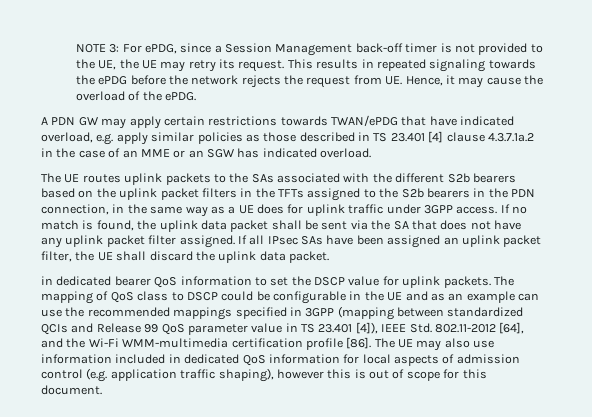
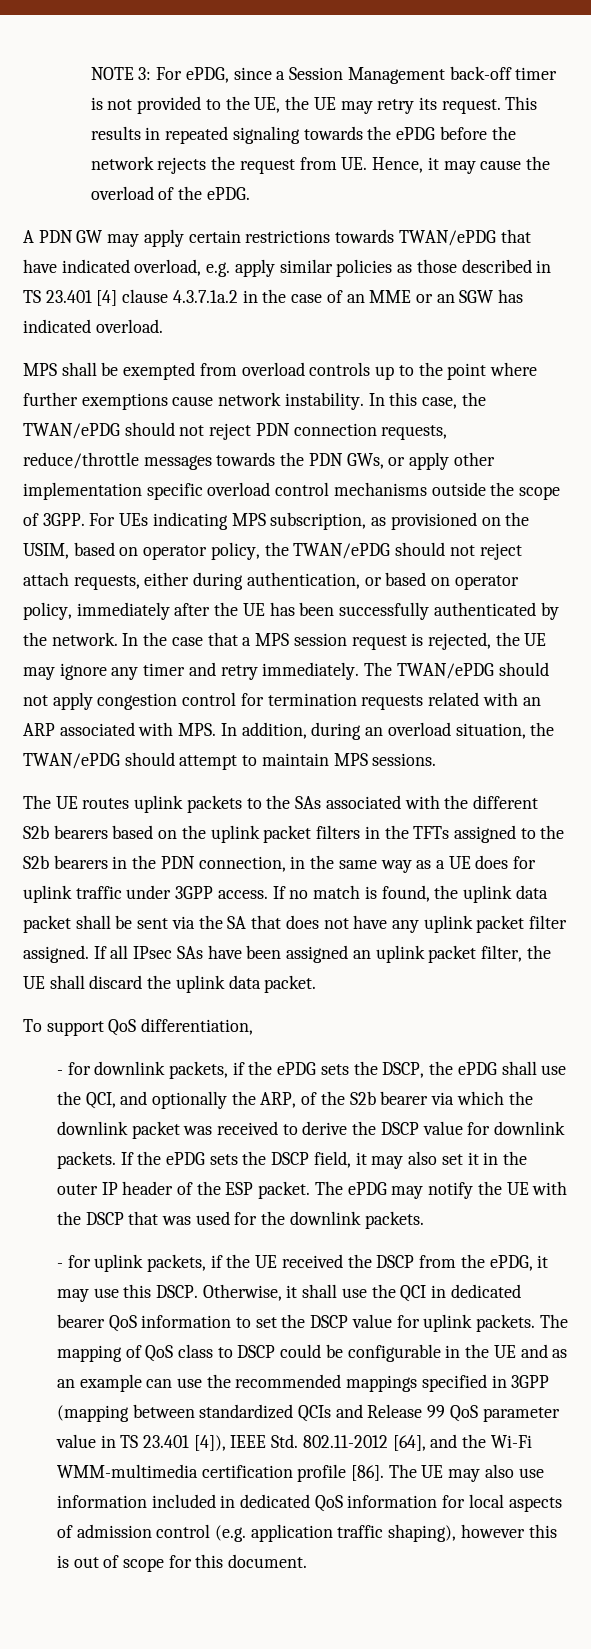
(372, 153) none -> [23,362,537,380] [23,392,486,410] [23,422,448,440] [23,452,495,470] [23,482,561,500] [23,512,530,530] [23,542,522,560] [23,572,519,590] [23,602,559,620] [23,632,547,650] [23,662,549,680] [23,692,541,710] [23,722,555,740] [23,752,437,770] // MPS shall be exempted from overload controls up to the point where further exemptions cause network instability. In this case, the TWAN/ePDG should not reject PDN connection requests, reduce/throttle messages towards the PDN GWs, or apply other implementation specific overload control mechanisms outside the scope of 3GPP. For UEs indicating MPS subscription, as provisioned on the USIM, based on operator policy, the TWAN/ePDG should not reject attach requests, either during authentication, or based on operator policy, immediately after the UE has been successfully authenticated by the network. In the case that a MPS session request is rejected, the UE may ignore any timer and retry immediately. The TWAN/ePDG should not apply congestion control for termination requests related with an ARP associated with MPS. In addition, during an overload situation, the TWAN/ePDG should attempt to maintain MPS sessions.
(329, 257) none -> [23,1018,254,1036] [56,1061,567,1079] [56,1091,533,1109] [56,1121,566,1139] [56,1151,528,1169] [56,1181,568,1199] [56,1211,424,1229] [56,1254,549,1272] [56,1284,427,1302] To support QoS differentiation, // - for downlink packets, if the ePDG sets the DSCP, the ePDG shall use the QCI, and optionally the ARP, of the S2b bearer via which the downlink packet was received to derive the DSCP value for downlink packets. If the ePDG sets the DSCP field, it may also set it in the outer IP header of the ESP packet. The ePDG may notify the UE with the DSCP that was used for the downlink packets. // - for uplink packets, if the UE received the DSCP from the ePDG, it may use this DSCP. Otherwise, it shall use the QCI

